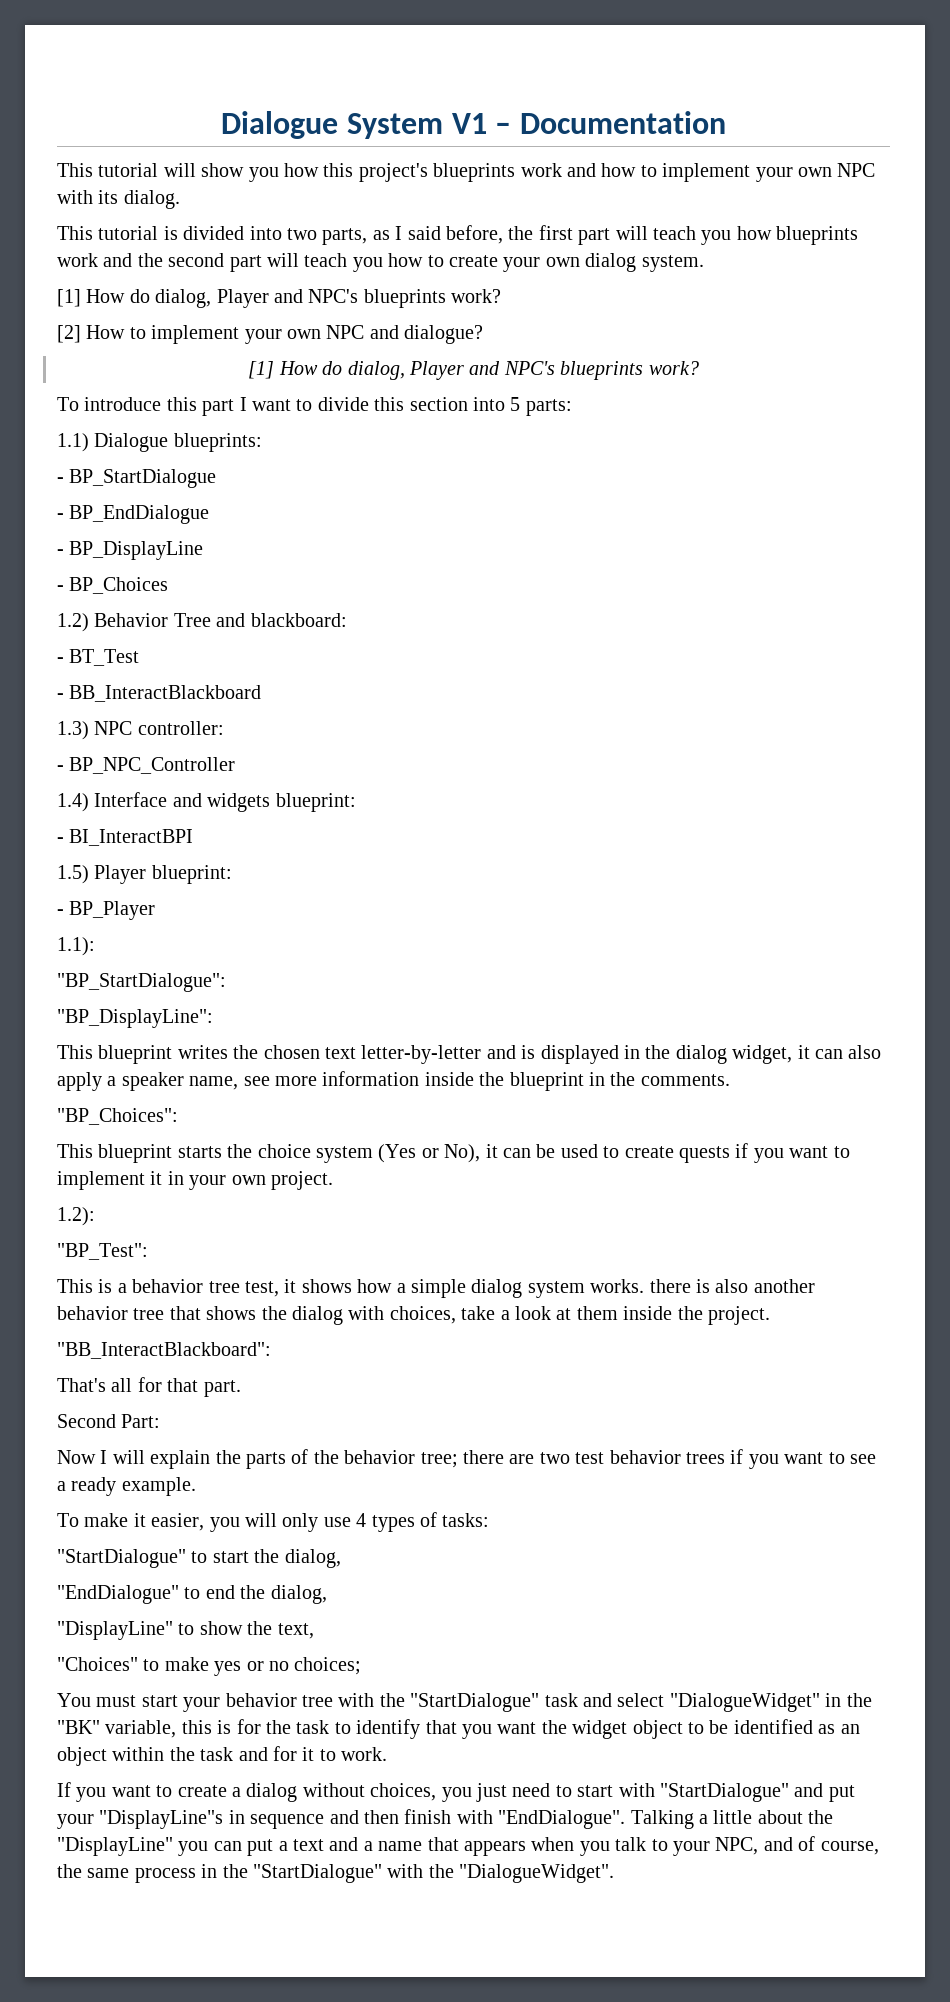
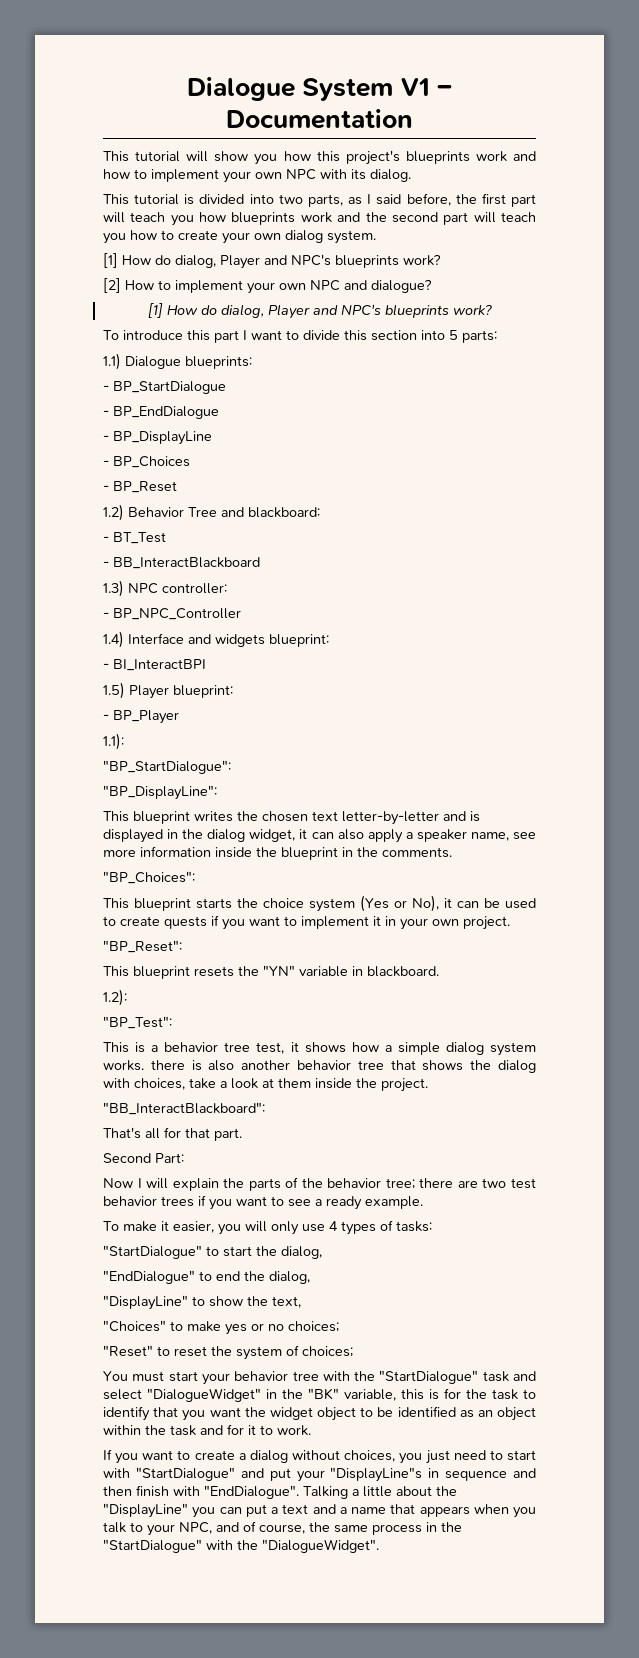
(169, 585) none -> [103,481,177,493] // - BP_Reset
(333, 1180) none -> [103,940,182,953] [103,965,439,979] // "BP_Reset": // This blueprint resets the "YN" variable in blackboard.
(362, 1666) none -> [103,1345,353,1360] // "Reset" to reset the system of choices;

